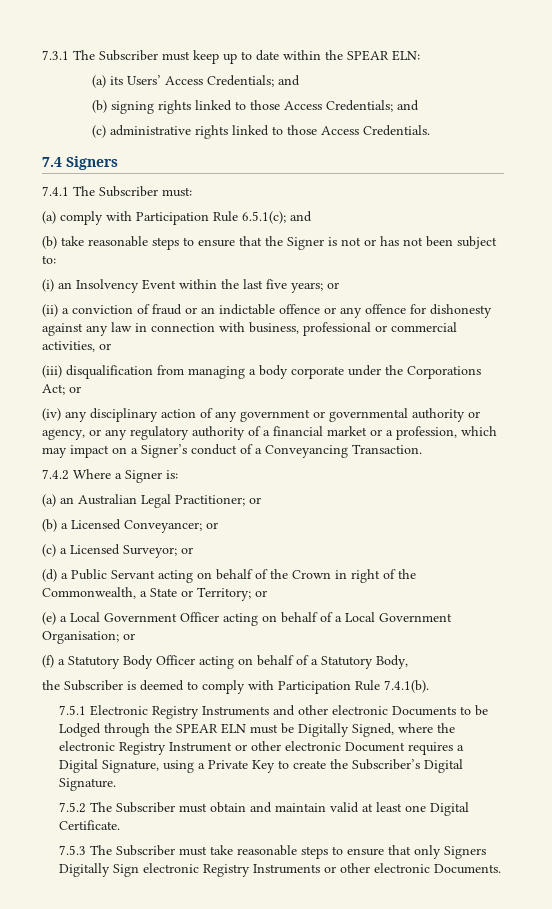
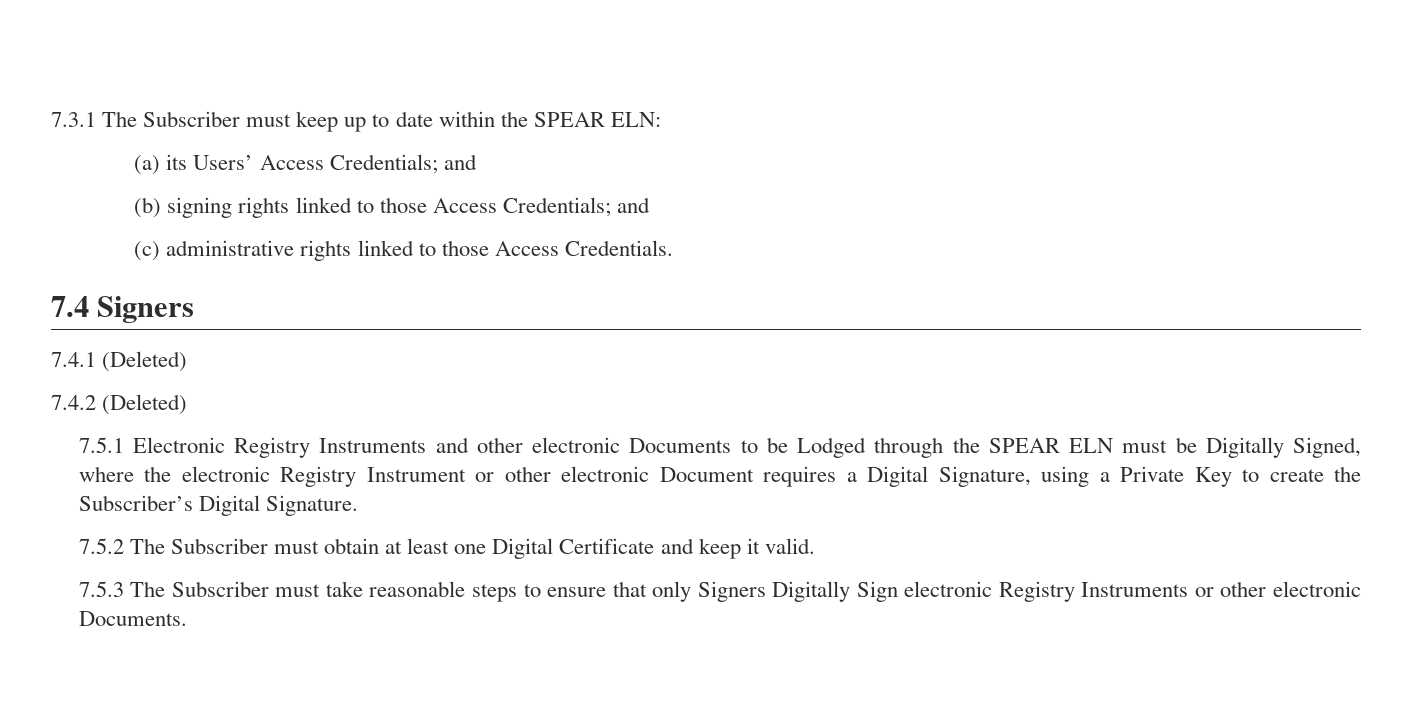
[73,186,192,197] [42,211,312,225] [42,236,497,250] [42,255,56,264] [42,279,339,293] [42,304,492,318] [42,322,457,336] [42,341,111,352] [42,365,481,379] [42,384,81,395] [42,408,480,422] [42,426,497,440] [42,444,422,458] [42,469,178,483] [42,494,261,508] [42,519,218,533] [42,544,193,558] [42,569,416,583] [42,587,267,601] [42,612,452,626] [42,631,135,644] [42,655,408,669] [42,680,429,694] The Subscriber must: // (a) comply with Participation Rule 6.5.1(c); and // (b) take reasonable steps to ensure that the Signer is not or has not been subject to: // (i) an Insolvency Event within the last five years; or // (ii) a conviction of fraud or an indictable offence or any offence for dishonesty against any law in connection with business, professional or commercial activities, or // (iii) disqualification from managing a body corporate under the Corporations Act; or // (iv) any disciplinary action of any government or governmental authority or agency, or any regulatory authority of a financial market or a profession, which may impact on a Signer’s conduct of a Conveyancing Transaction. // 7.4.2 Where a Signer is: // (a) an Australian Legal Practitioner; or // (b) a Licensed Conveyancer; or // (c) a Licensed Surveyor; or // (d) a Public Servant acting on behalf of the Crown in right of the Commonwealth, a State or Territory; or // (e) a Local Government Officer acting on behalf of a Local Government Organisation; or // (f) a Statutory Body Officer acting on behalf of a Statutory Body, // the Subscriber is deemed to comply with Participation Rule 7.4.1(b). -> [102,351,188,372] [51,394,188,415] (Deleted) // 7.4.2 (Deleted)
[249,802,359,813] and maintain valid -> (380, 546) none
[58,820,120,830] Certificate. -> [559,538,815,559] Certificate and keep it valid.

